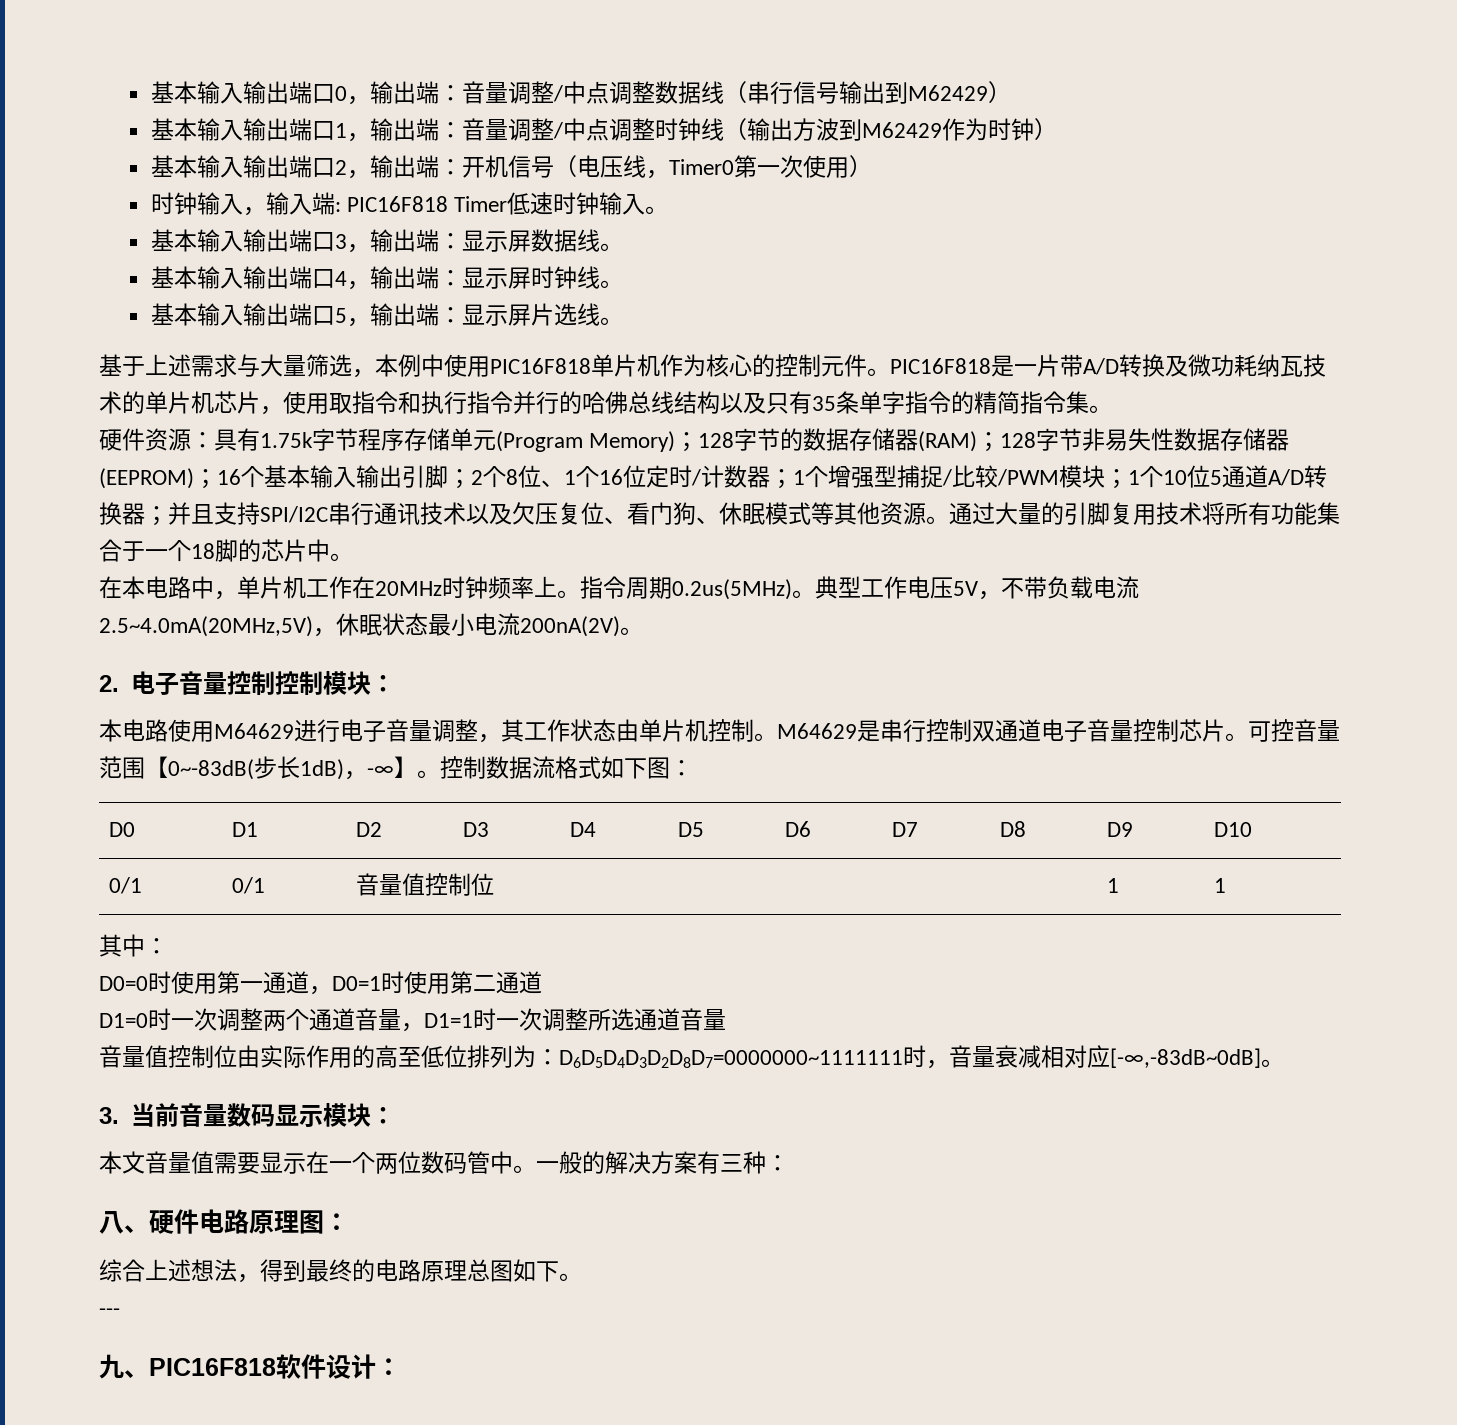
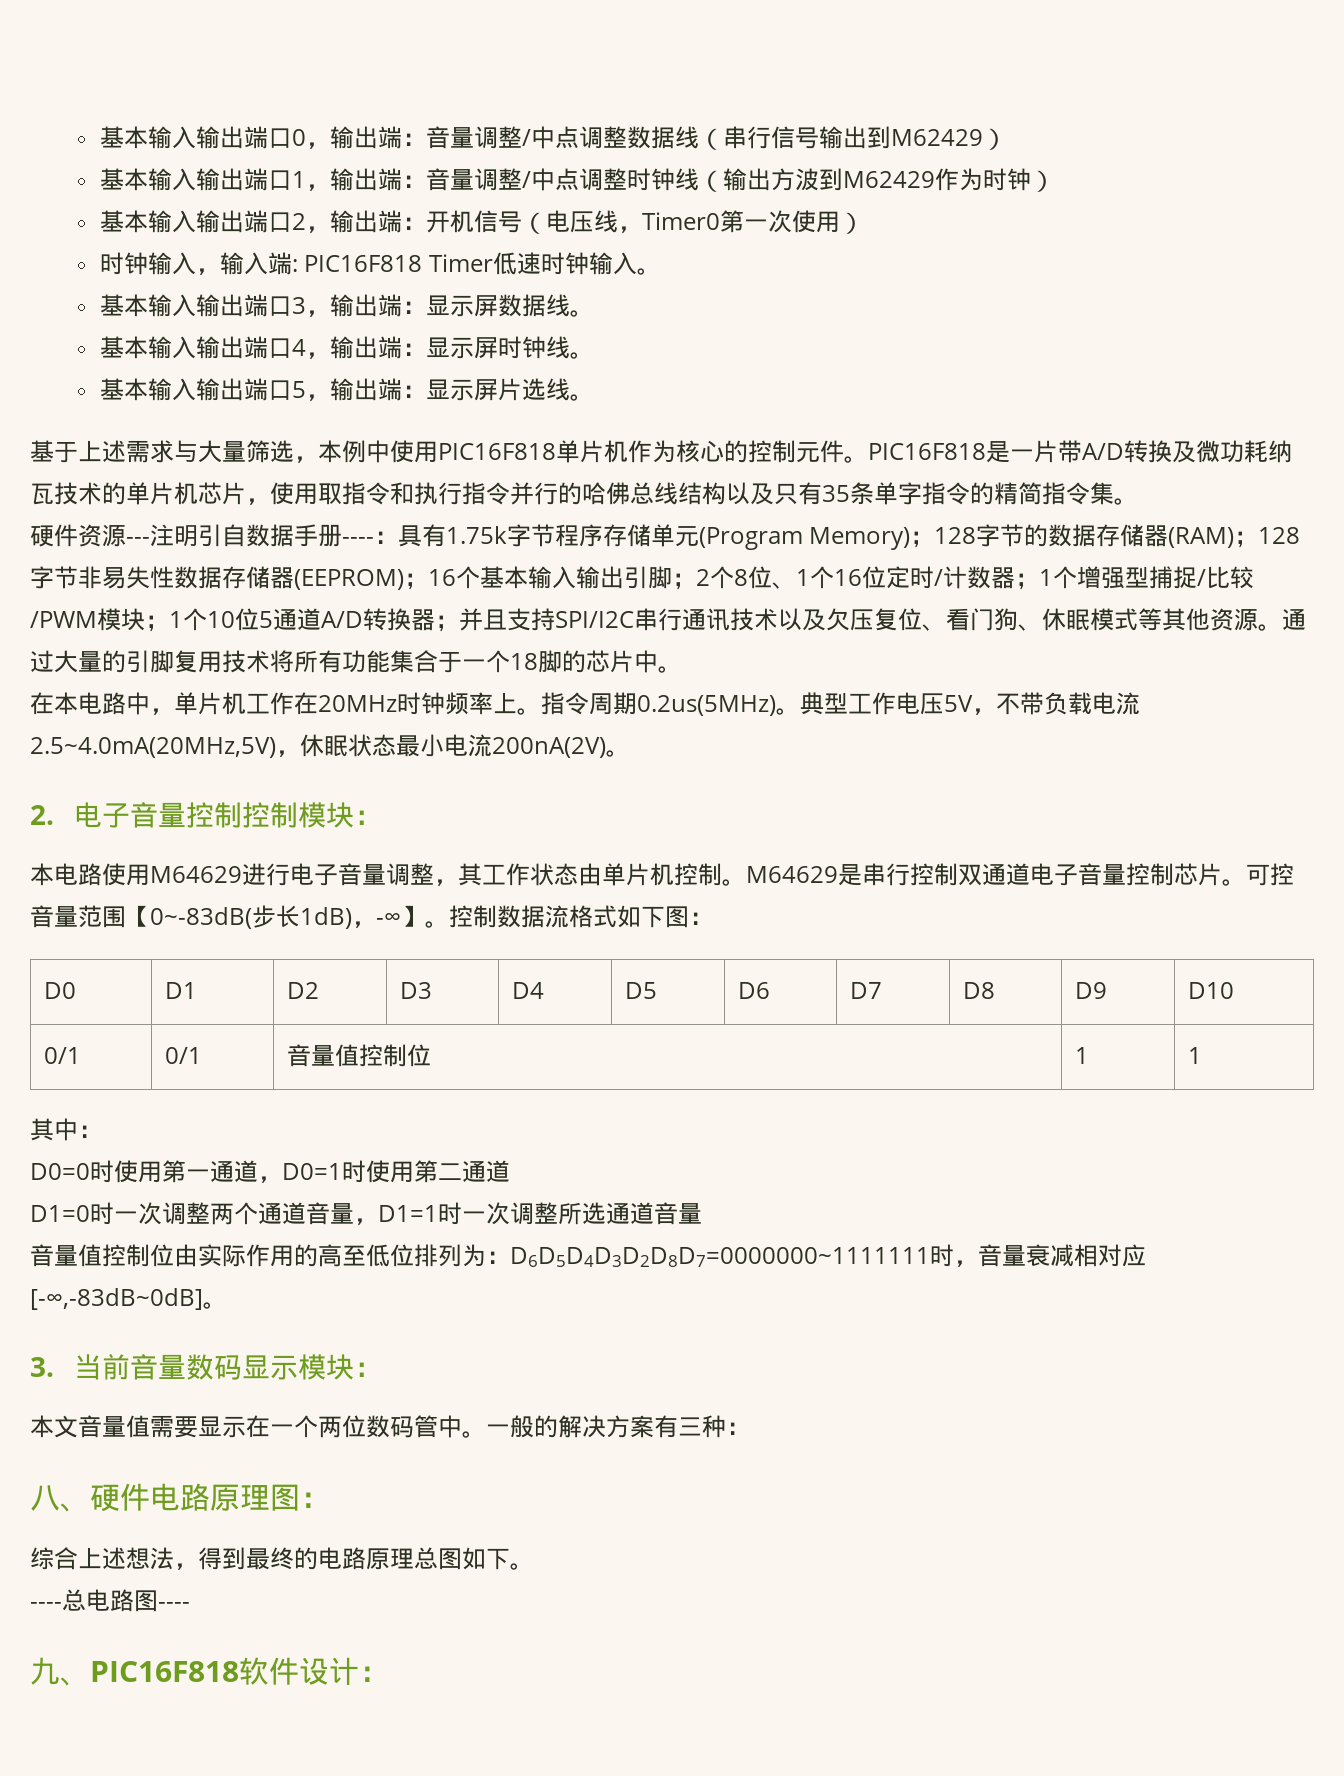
(191, 439) none -> [126,524,374,547] ---注明引自数据手册----
[99,1308,120,1316] --- -> [30,1589,190,1612] ----总电路图----

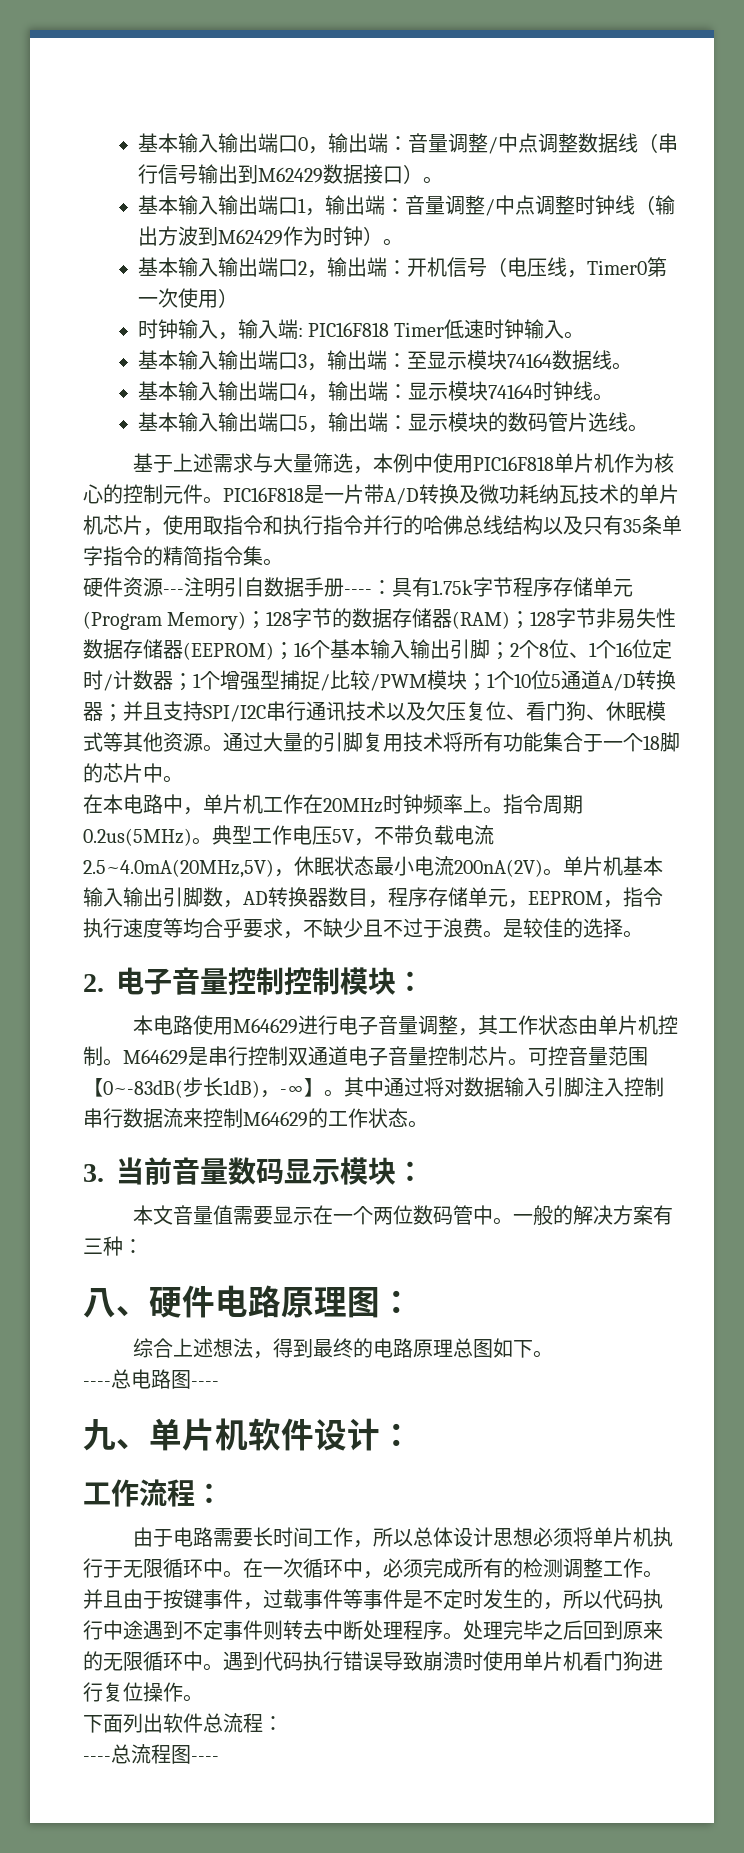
[982,128,1007,150] ） -> [322,164,443,184] 数据接口）。
(1055, 181) none -> [382,238,403,246] 。
[425,295,498,317] 显示屏 -> [406,350,552,370] 至显示模块74164
[473,337,498,359] 屏 -> [447,381,533,401] 模块74164
[473,379,498,401] 屏 -> [447,412,568,432] 模块的数码管
(630, 753) none -> [563,856,663,876] [83,887,663,908] [83,918,643,939] 单片机基本输入输出引脚数，AD转换器数目，程序存储单元，EEPROM，指令执行速度等均合乎要求，不缺少且不过于浪费。是较佳的选择。
[449,905,713,928] [43,982,76,999] [164,982,197,999] [286,982,319,999] [399,982,432,999] [511,982,544,999] [624,982,657,999] [737,982,770,999] [849,982,882,999] [962,982,995,999] [1074,982,1107,999] [1187,982,1234,999] [43,1047,81,1064] [164,1047,202,1064] [286,1044,431,1067] [1074,1047,1089,1064] [1187,1047,1202,1064] [30,1118,102,1141] [30,1160,510,1183] [30,1202,702,1225] [30,1244,1146,1267] [30,1288,203,1310] 控制数据流格式如下图： // D0 | D1 | D2 | D3 | D4 | D5 | D6 | D7 | D8 | D9 | D10 // 0/1 | 0/1 | 音量值控制位 | 1 | 1 // 其中： // D0=0时使用第一通道，D0=1时使用第二通道 // D1=0时一次调整两个通道音量，D1=1时一次调整所选通道音量 // 音量值控制位由实际作用的高至低位排列为：D6D5D4D3D2D8D7=0000000~1111111时，音量衰减相对应[-∞,-83dB~0dB] -> [344,1077,664,1097] [83,1108,408,1128] 其中通过将对数据输入引脚注入控制串行数据流来控制M64629的工作状态
[90,1661,239,1682] PIC16F818 -> [149,1418,248,1451] 单片机
(389, 1674) none -> [83,1479,223,1507] [132,1527,673,1548] [83,1558,663,1579] [83,1589,663,1610] [83,1620,663,1640] [83,1651,663,1671] [83,1682,203,1702] [83,1713,283,1733] [83,1744,219,1764] // 工作流程： // 由于电路需要长时间工作，所以总体设计思想必须将单片机执行于无限循环中。在一次循环中，必须完成所有的检测调整工作。并且由于按键事件，过载事件等事件是不定时发生的，所以代码执行中途遇到不定事件则转去中断处理程序。处理完毕之后回到原来的无限循环中。遇到代码执行错误导致崩溃时使用单片机看门狗进行复位操作。 // 下面列出软件总流程： // ----总流程图----

